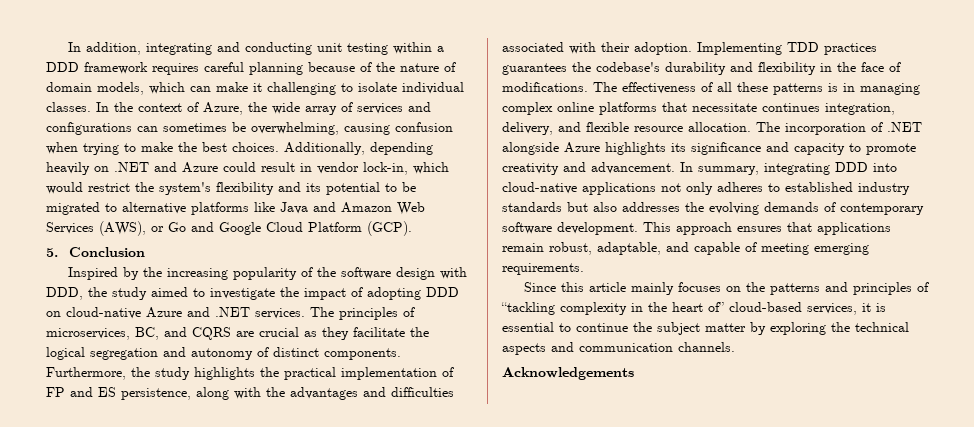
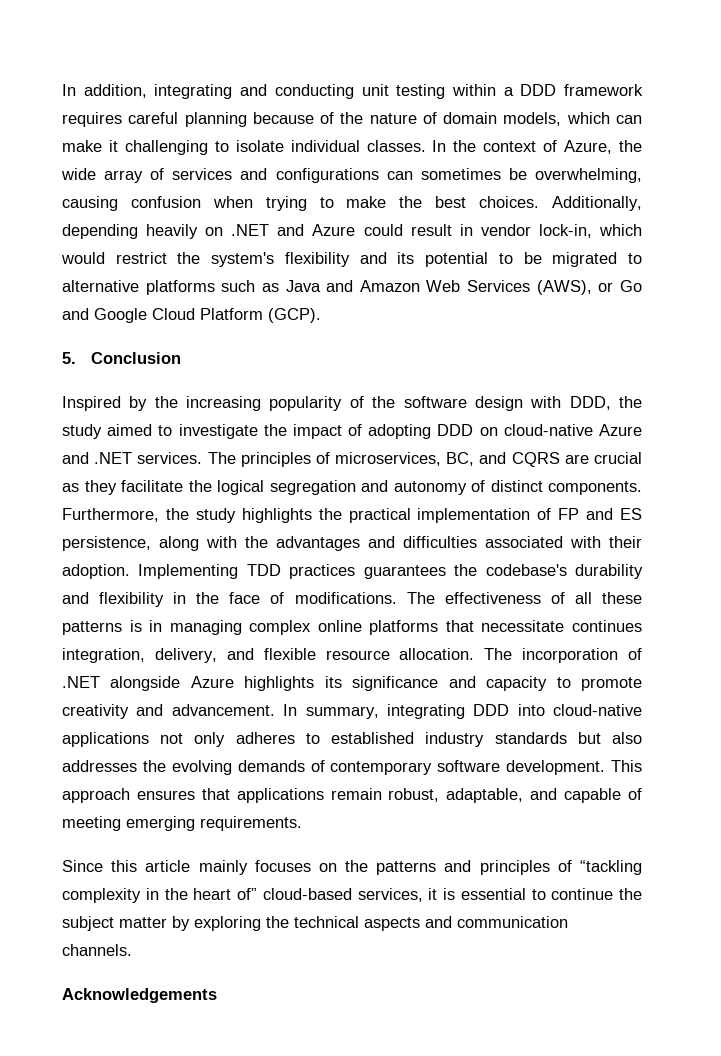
[254,202,275,212] like -> [221,280,279,292] such as

